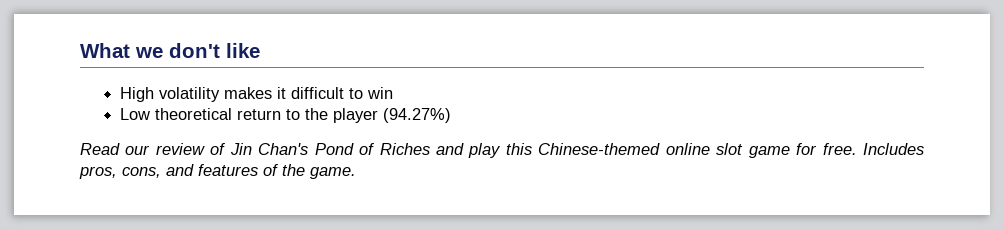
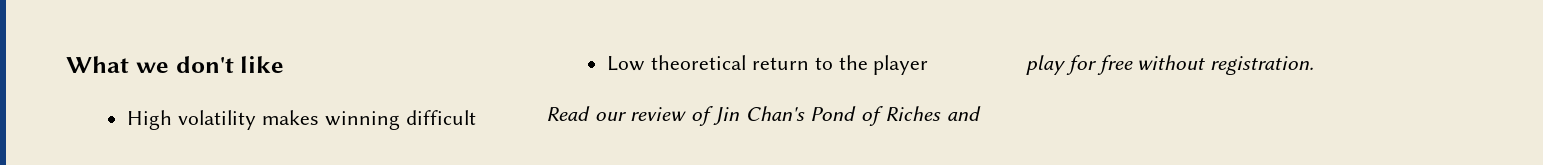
[276,87,286,99] it -> [324,111,400,130] winning
[348,87,393,99] to win -> (476, 117) none
[382,108,451,123] (94.27%) -> (929, 65) none
[505,143,925,158] [79,164,356,179] this Chinese-themed online slot game for free. Includes pros, cons, and features of the game. -> [1065,55,1315,75] for free without registration.

